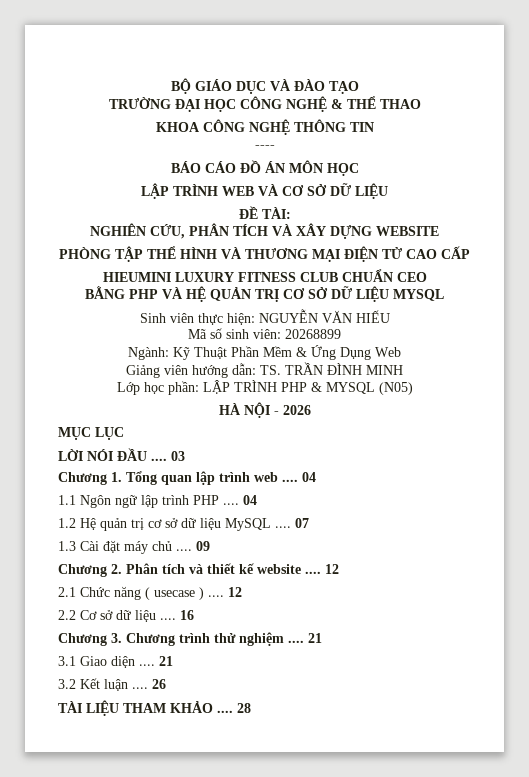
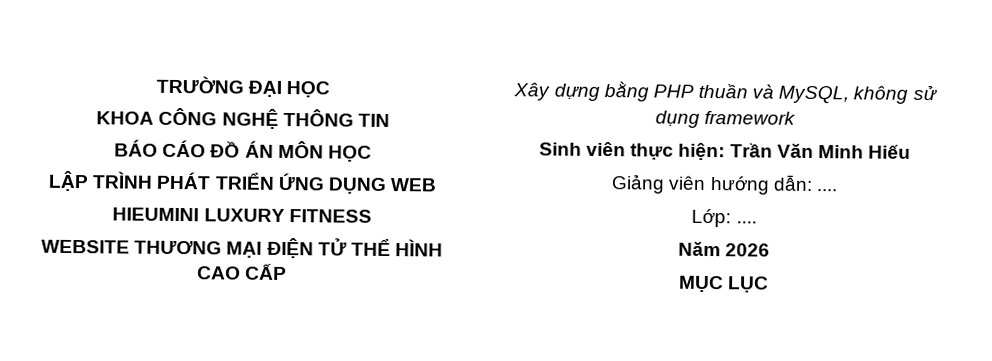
[170,78,359,94] [108,96,421,112] BỘ GIÁO DỤC VÀ ĐÀO TẠO // TRƯỜNG ĐẠI HỌC CÔNG NGHỆ & THỂ THAO -> [155,75,331,98] TRƯỜNG ĐẠI HỌC
[254,145,275,149] // ---- -> (390, 120) none
[222,183,388,199] [238,206,291,219] [90,223,439,239] [59,246,242,262] WEB VÀ CƠ SỞ DỮ LIỆU // ĐỀ TÀI: // NGHIÊN CỨU, PHÂN TÍCH VÀ XÂY DỰNG WEBSITE // PHÒNG TẬP THỂ HÌNH VÀ -> [156,171,437,194] [112,207,372,223] [41,239,131,254] PHÁT TRIỂN ỨNG DỤNG WEB // HIEUMINI LUXURY FITNESS // WEBSITE
(403, 253) none -> [350,238,443,257] THỂ HÌNH
[102,269,427,282] [85,286,444,302] [139,309,390,325] [188,328,341,339] [128,345,401,360] [126,362,403,378] [116,380,413,395] [218,402,311,418] [58,427,124,440] [58,448,185,461] [58,471,316,485] [58,495,257,508] [58,518,309,531] [58,540,210,554] [58,563,339,577] [58,586,242,600] [58,610,194,622] [58,632,322,646] [58,656,173,668] [58,678,166,691] [58,700,251,716] HIEUMINI LUXURY FITNESS CLUB CHUẨN CEO // BẰNG PHP VÀ HỆ QUẢN TRỊ CƠ SỞ DỮ LIỆU MYSQL // Sinh viên thực hiện: NGUYỄN VĂN HIẾU // Mã số sinh viên: 20268899 // Ngành: Kỹ Thuật Phần Mềm & Ứng Dụng Web // Giảng viên hướng dẫn: TS. TRẦN ĐÌNH MINH // Lớp học phần: LẬP TRÌNH PHP & MYSQL (N05) // HÀ NỘI - 2026 // MỤC LỤC // LỜI NÓI ĐẦU .... 03 // Chương 1. Tổng quan lập trình web .... 04 // 1.1 Ngôn ngữ lập trình PHP .... 04 // 1.2 Hệ quản trị cơ sở dữ liệu MySQL .... 07 // 1.3 Cài đặt máy chủ .... 09 // Chương 2. Phân tích và thiết kế website .... 12 // 2.1 Chức năng ( usecase ) .... 12 // 2.2 Cơ sở dữ liệu .... 16 // Chương 3. Chương trình thử nghiệm .... 21 // 3.1 Giao diện .... 21 // 3.2 Kết luận .... 26 // TÀI LIỆU THAM KHẢO .... 28 -> [513,81,938,104] [654,110,797,128] [539,141,911,161] [611,174,837,195] [691,208,757,228] [677,241,771,257] [677,275,770,293] Xây dựng bằng PHP thuần và MySQL, không sử dụng framework // Sinh viên thực hiện: Trần Văn Minh Hiếu // Giảng viên hướng dẫn: .... // Lớp: .... // Năm 2026 // MỤC LỤC

